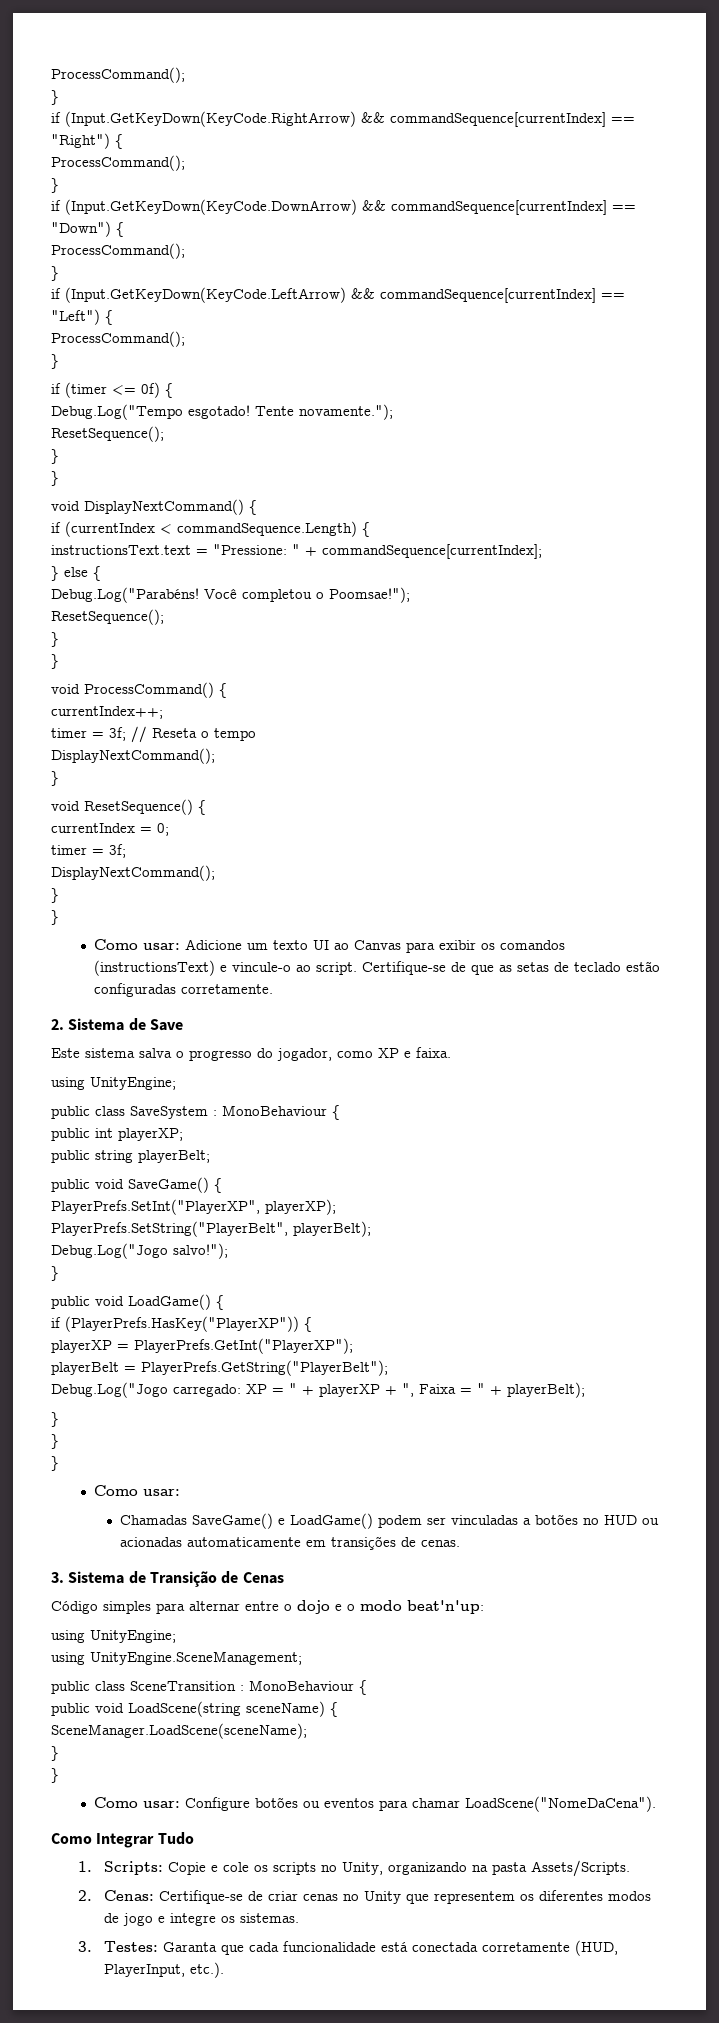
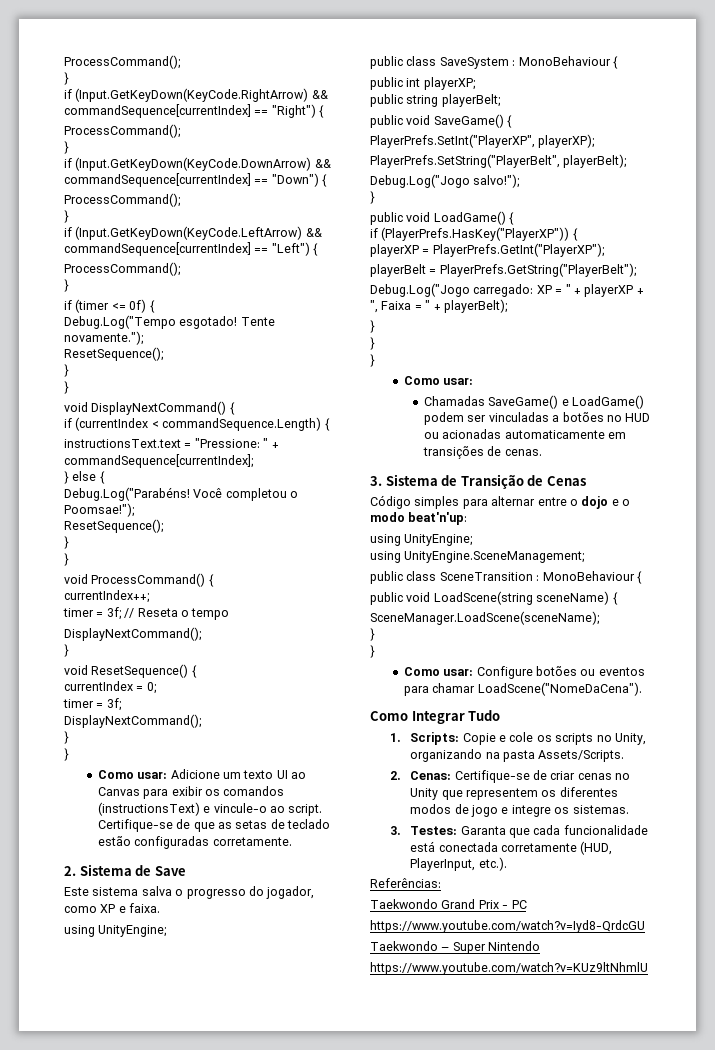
(225, 1970) none -> [370,878,441,888] [370,899,527,909] [370,920,645,933] [370,941,541,954] [370,962,648,975] // Referências: // Taekwondo Grand Prix - PC // https://www.youtube.com/watch?v=Iyd8-QrdcGU // Taekwondo – Super Nintendo // https://www.youtube.com/watch?v=KUz9ltNhmlU

